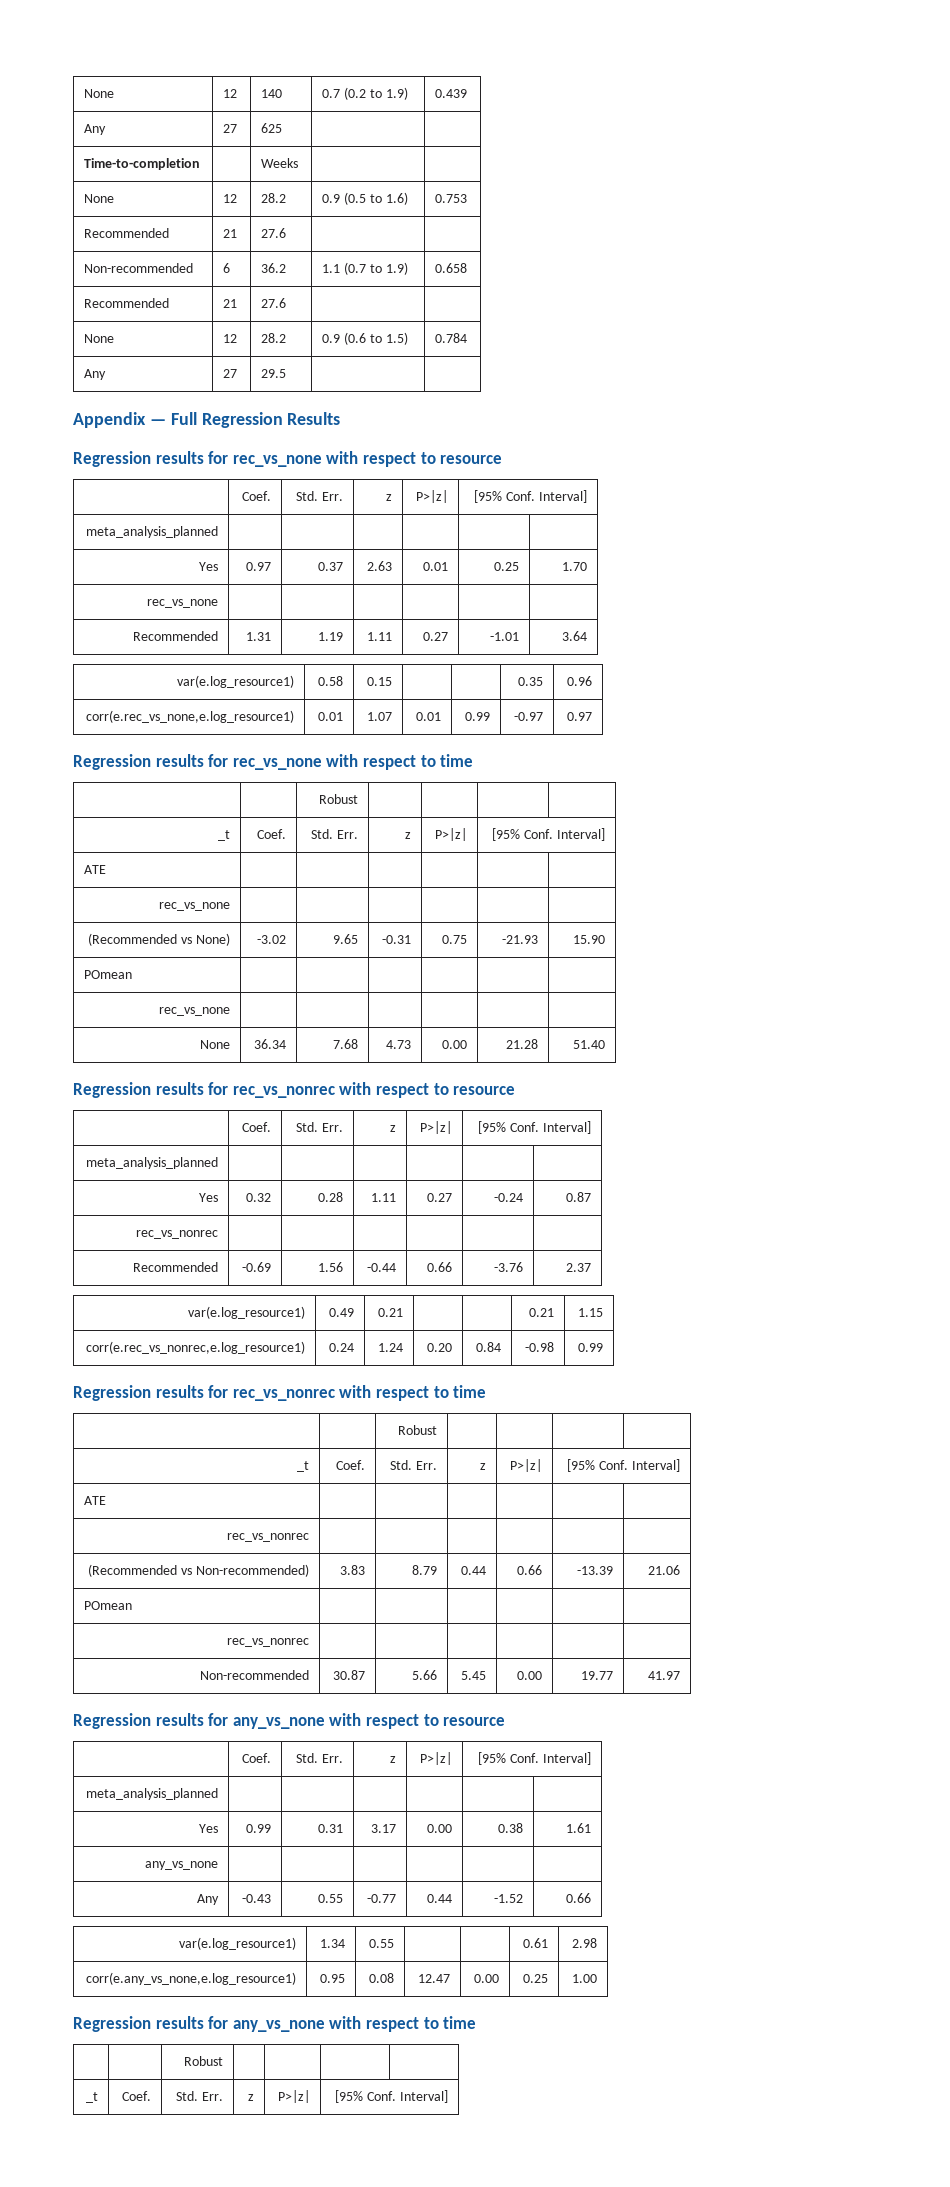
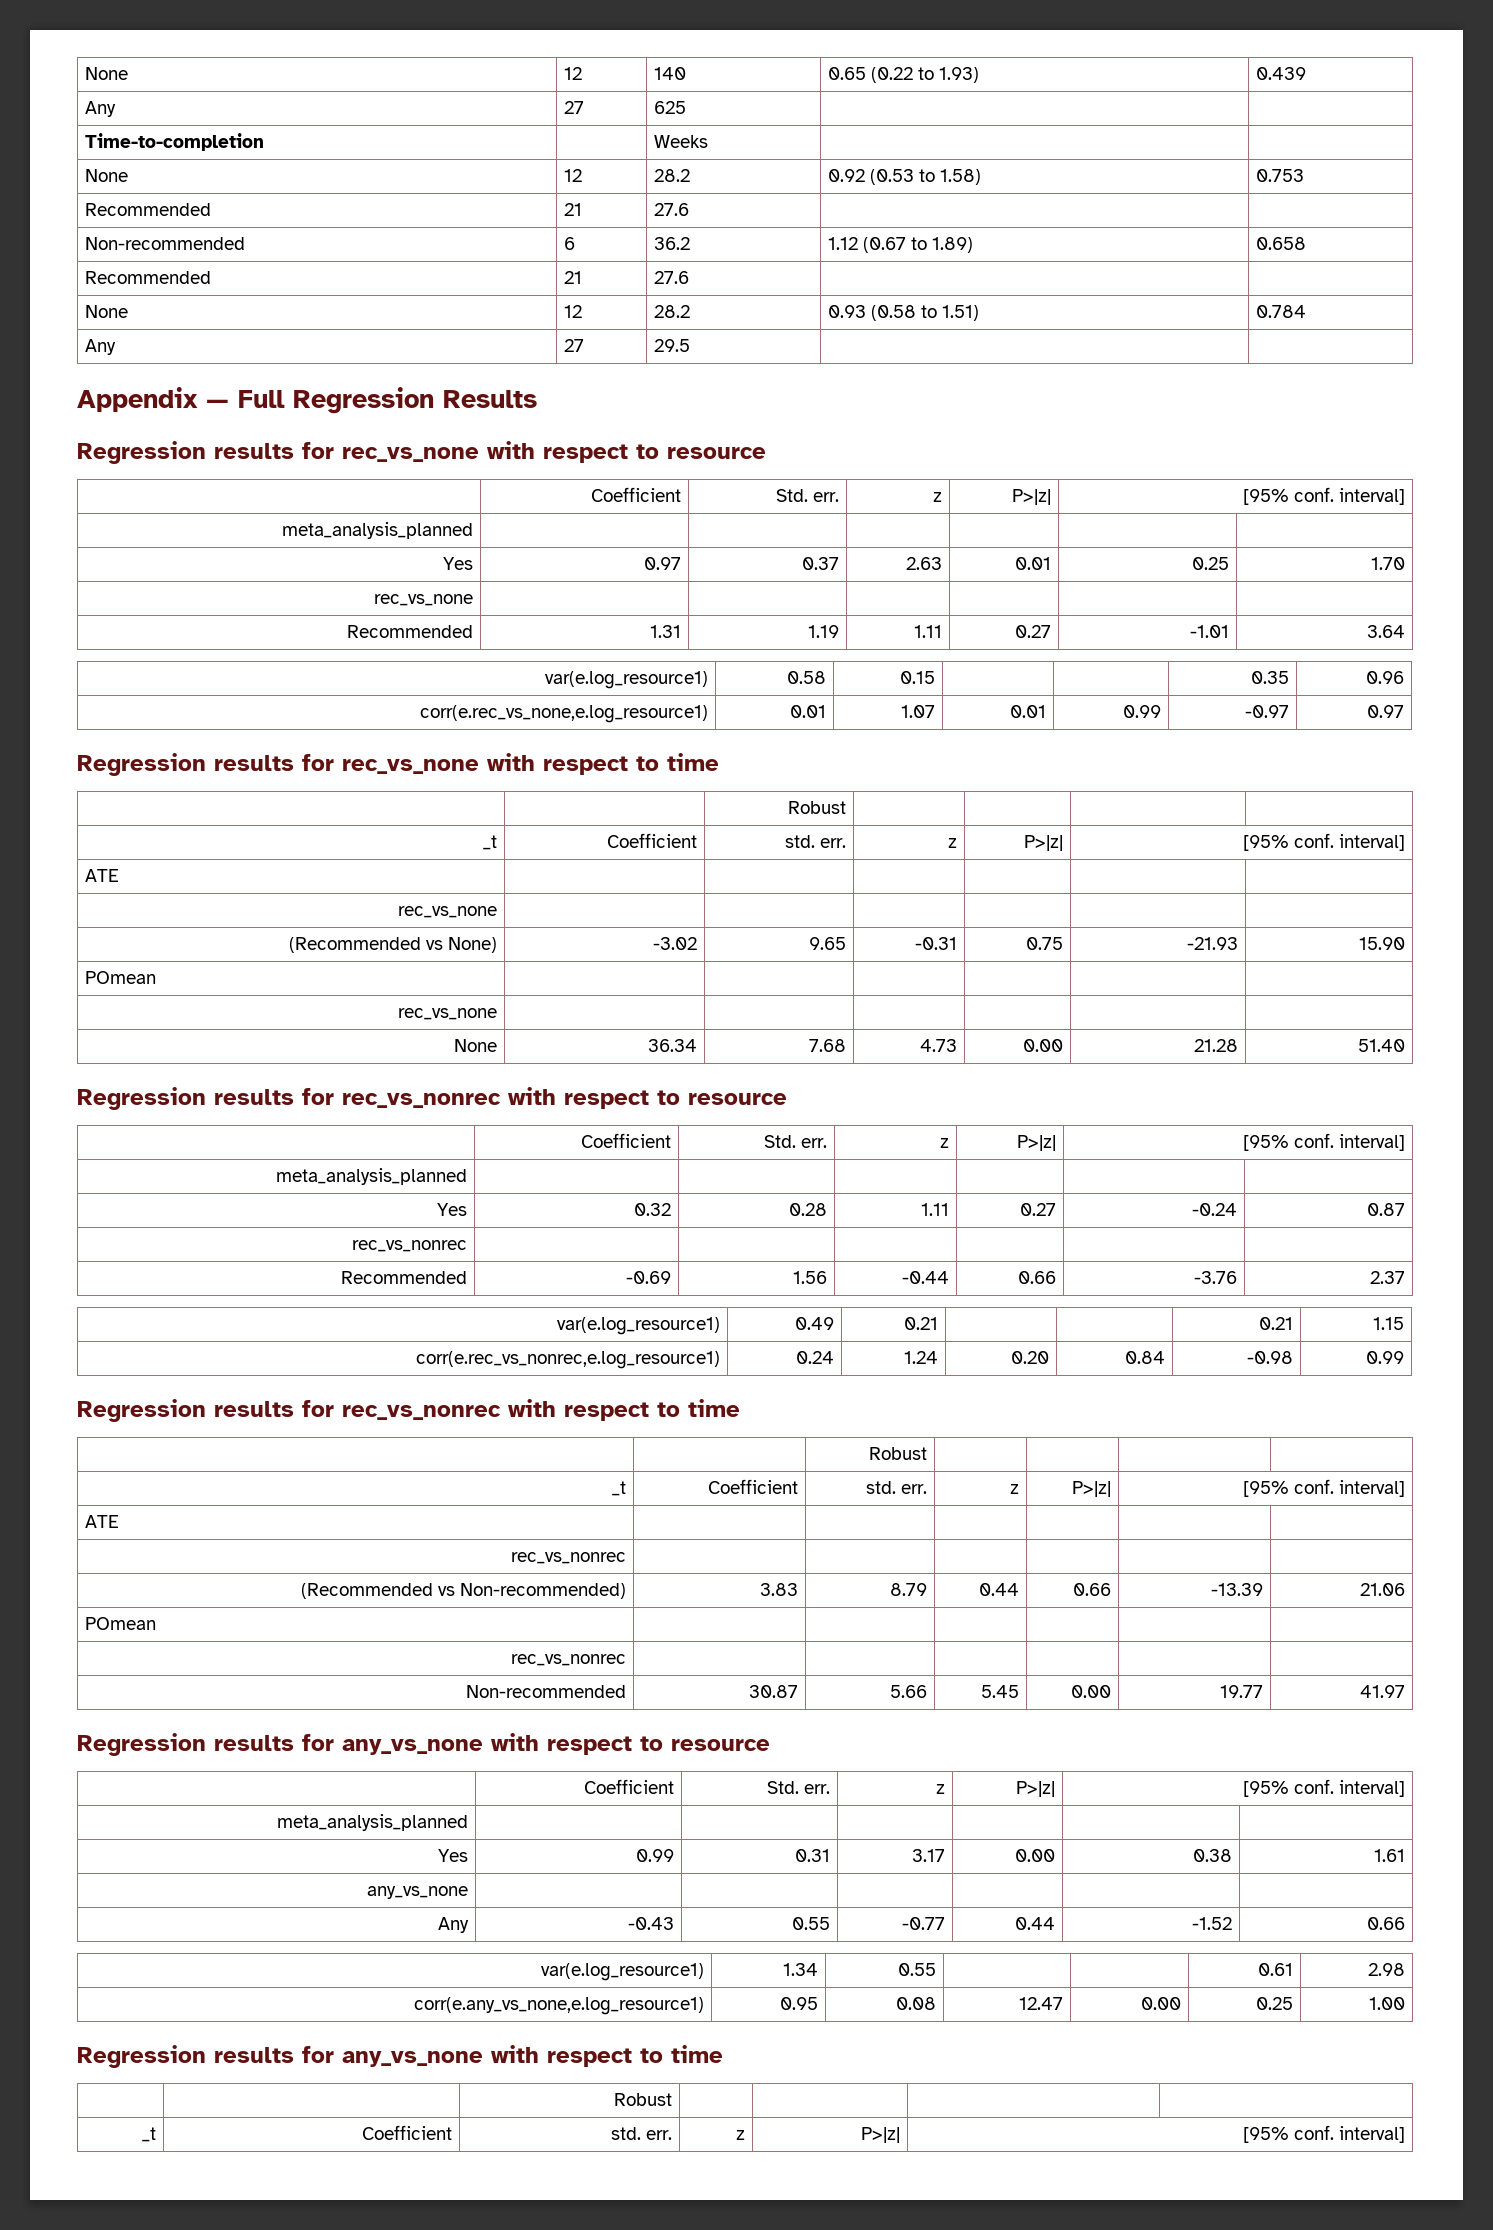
[322,87,408,100] 0.7 (0.2 to 1.9) -> [828,67,980,83] 0.65 (0.22 to 1.93)
[322,192,408,205] 0.9 (0.5 to 1.6) -> [828,169,982,185] 0.92 (0.53 to 1.58)
[322,262,408,275] 1.1 (0.7 to 1.9) -> [828,237,974,253] 1.12 (0.67 to 1.89)
[322,332,408,345] 0.9 (0.6 to 1.5) -> [828,305,980,321] 0.93 (0.58 to 1.51)
[241,491,271,501] [295,491,343,501] [385,494,392,501] [415,490,448,503] [473,490,587,503] Coef. | Std. Err. | z | P>|z| | [95% Conf. Interval] -> [590,487,681,502] [775,489,839,502] [932,492,942,502] [1011,489,1051,505] [1242,487,1405,505] Coefficient | Std. err. | z | P>|z| | [95% conf. interval]
[256,829,286,839] [310,829,358,839] [404,832,411,839] [434,828,467,841] [491,828,605,841] Coef. | Std. Err. | z | P>|z| | [95% Conf. Interval] -> [606,833,697,848] [784,835,846,848] [947,838,957,848] [1023,835,1063,851] [1242,833,1405,851] Coefficient | std. err. | z | P>|z| | [95% conf. interval]
[241,1122,271,1132] [295,1122,343,1132] [389,1125,396,1132] [419,1121,452,1134] [477,1121,591,1134] Coef. | Std. Err. | z | P>|z| | [95% Conf. Interval] -> [580,1133,671,1148] [763,1135,827,1148] [939,1138,949,1148] [1016,1135,1056,1151] [1242,1133,1405,1151] Coefficient | Std. err. | z | P>|z| | [95% conf. interval]
[335,1460,365,1470] [389,1460,437,1470] [479,1463,486,1470] [509,1459,542,1472] [566,1459,680,1472] Coef. | Std. Err. | z | P>|z| | [95% Conf. Interval] -> [707,1479,798,1494] [865,1481,927,1494] [1009,1484,1019,1494] [1071,1481,1111,1497] [1242,1479,1405,1497] Coefficient | std. err. | z | P>|z| | [95% conf. interval]
[241,1753,271,1763] [295,1753,343,1763] [389,1756,396,1763] [419,1752,452,1765] [477,1752,591,1765] Coef. | Std. Err. | z | P>|z| | [95% Conf. Interval] -> [583,1779,674,1794] [766,1781,830,1794] [935,1784,945,1794] [1015,1781,1055,1797] [1242,1779,1405,1797] Coefficient | Std. err. | z | P>|z| | [95% conf. interval]
[121,2091,151,2101] [175,2091,223,2101] [247,2094,254,2101] [277,2090,310,2103] [334,2090,448,2103] Coef. | Std. Err. | z | P>|z| | [95% Conf. Interval] -> [361,2125,452,2140] [610,2127,672,2140] [735,2130,745,2140] [860,2127,900,2143] [1242,2125,1405,2143] Coefficient | std. err. | z | P>|z| | [95% conf. interval]

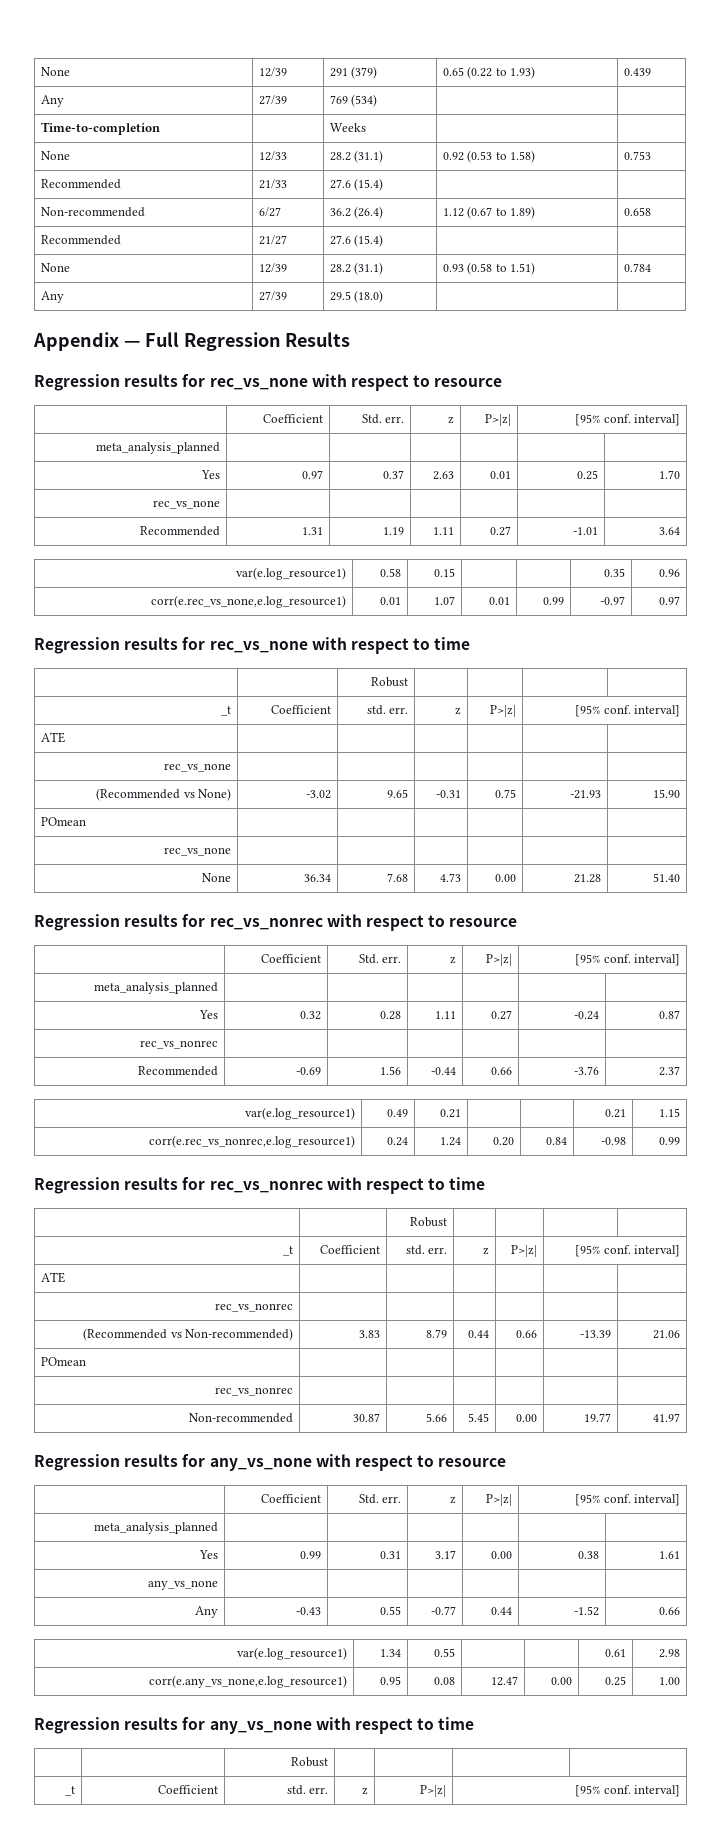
[85,67,129,80] [564,67,583,80] [654,67,687,80] None | 12 | 140 -> [40,67,70,76] [258,67,287,77] [329,66,378,79] None | 12/39 | 291 (379)
[564,101,585,114] [654,101,687,114] 27 | 625 -> [258,95,287,105] [329,94,378,107] 27/39 | 769 (534)
[564,169,583,182] [654,169,691,182] 12 | 28.2 -> [258,151,287,161] [329,150,384,163] 12/33 | 28.2 (31.1)
[564,203,583,216] [654,203,690,216] [85,237,246,250] [564,237,576,250] 21 | 27.6 | | // Non-recommended | 6 -> [258,179,287,189] [329,178,384,191] [40,207,145,217] [258,207,281,217] 21/33 | 27.6 (15.4) | | // Non-recommended | 6/27
(691, 243) none -> [354,206,384,219] (26.4)
[564,271,583,284] [654,271,690,284] [85,305,129,318] [564,305,583,318] [654,305,691,318] 21 | 27.6 | | // None | 12 | 28.2 -> [258,235,287,245] [329,234,384,247] [40,263,70,272] [258,263,287,273] [329,262,384,275] 21/27 | 27.6 (15.4) | | // None | 12/39 | 28.2 (31.1)
[564,339,585,352] 27 -> [258,291,287,301] 27/39
(691, 345) none -> [354,290,384,303] (18.0)

